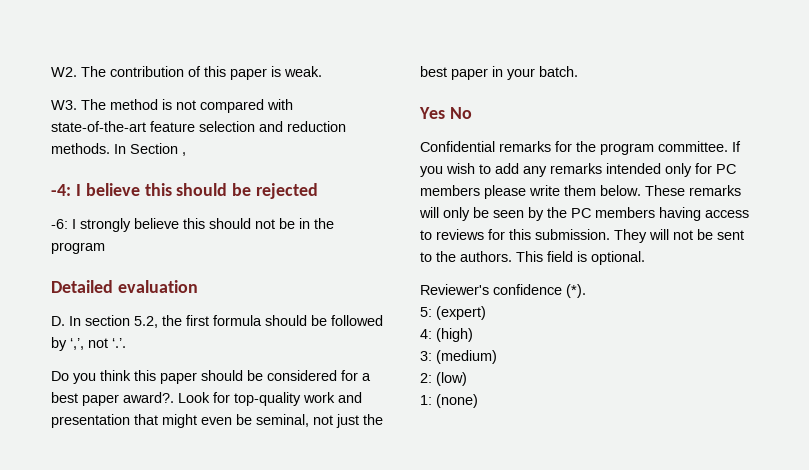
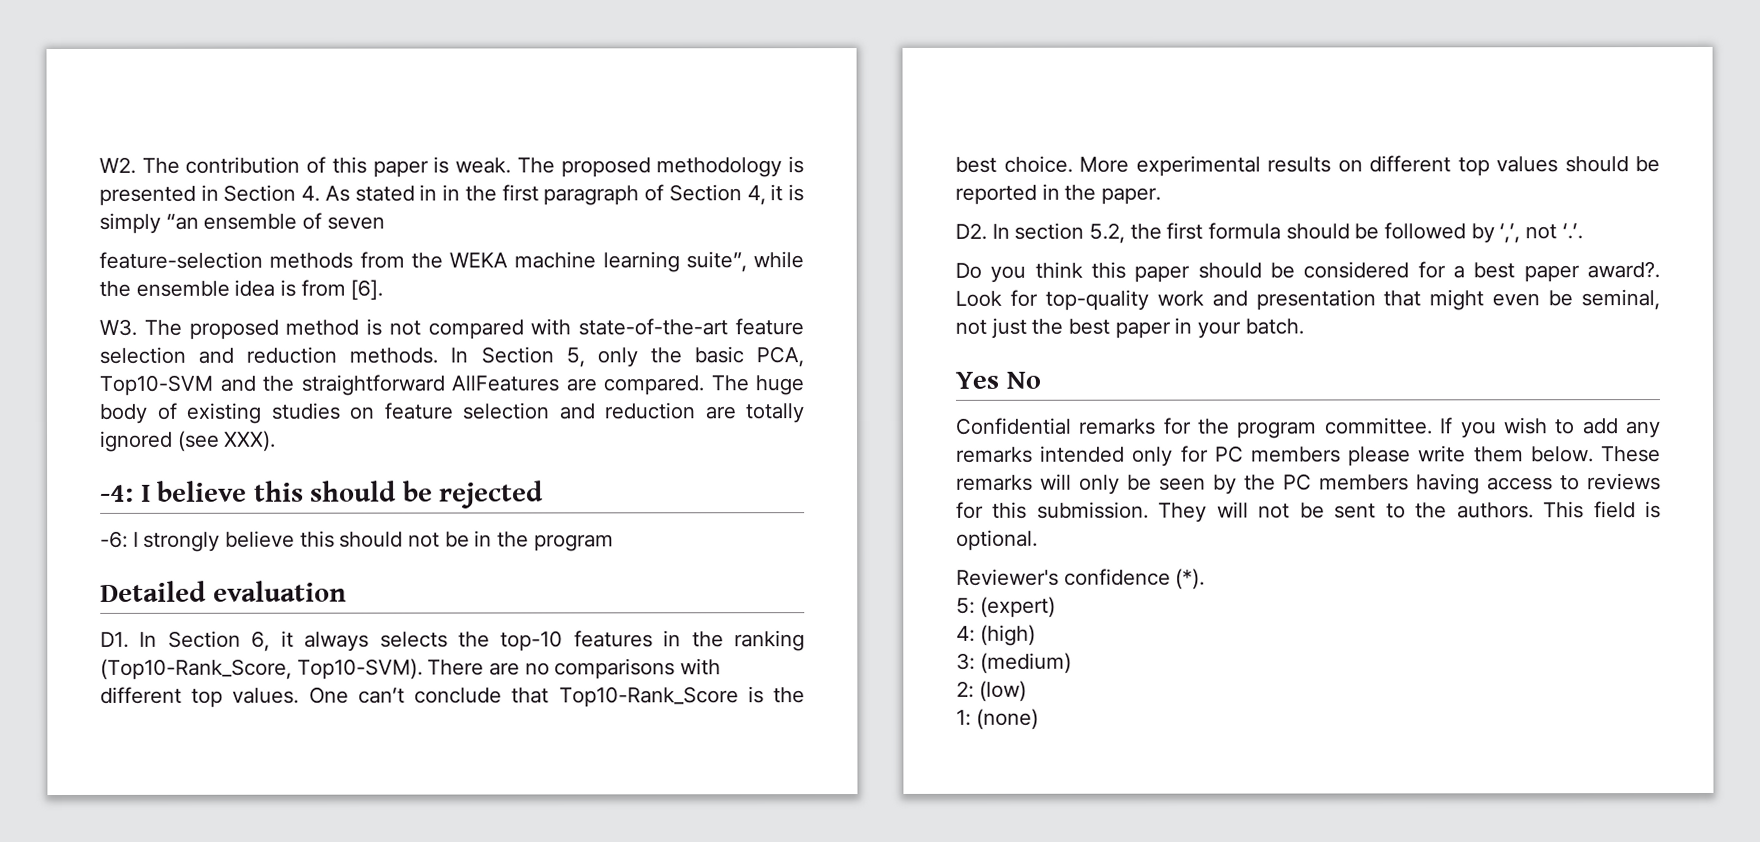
(322, 71) none -> [516,156,805,178] [99,184,805,206] [99,212,385,234] [99,251,804,273] [99,279,384,301] The proposed methodology is presented in Section 4. As stated in in the first paragraph of Section 4, it is simply “an ensemble of seven // feature-selection methods from the WEKA machine learning suite”, while the ensemble idea is from [6].
(106, 104) none -> [188,319,279,340] proposed
[182,152,186,156] , -> [565,346,805,368] [99,374,804,396] [99,402,805,424] [100,430,277,452] 5, only the basic PCA, Top10-SVM and the straightforward AllFeatures are compared. The huge body of existing studies on feature selection and reduction are totally ignored (see XXX).
[51,316,65,326] D. -> [100,630,805,652] [100,658,722,680] [100,686,805,708] [955,155,1660,177] [955,183,1162,205] [955,222,987,240] D1. In Section 6, it always selects the top-10 features in the ranking (Top10-Rank_Score, Top10-SVM). There are no comparisons with different top values. One can’t conclude that Top10-Rank_Score is the best choice. More experimental results on different top values should be reported in the paper. // D2.

